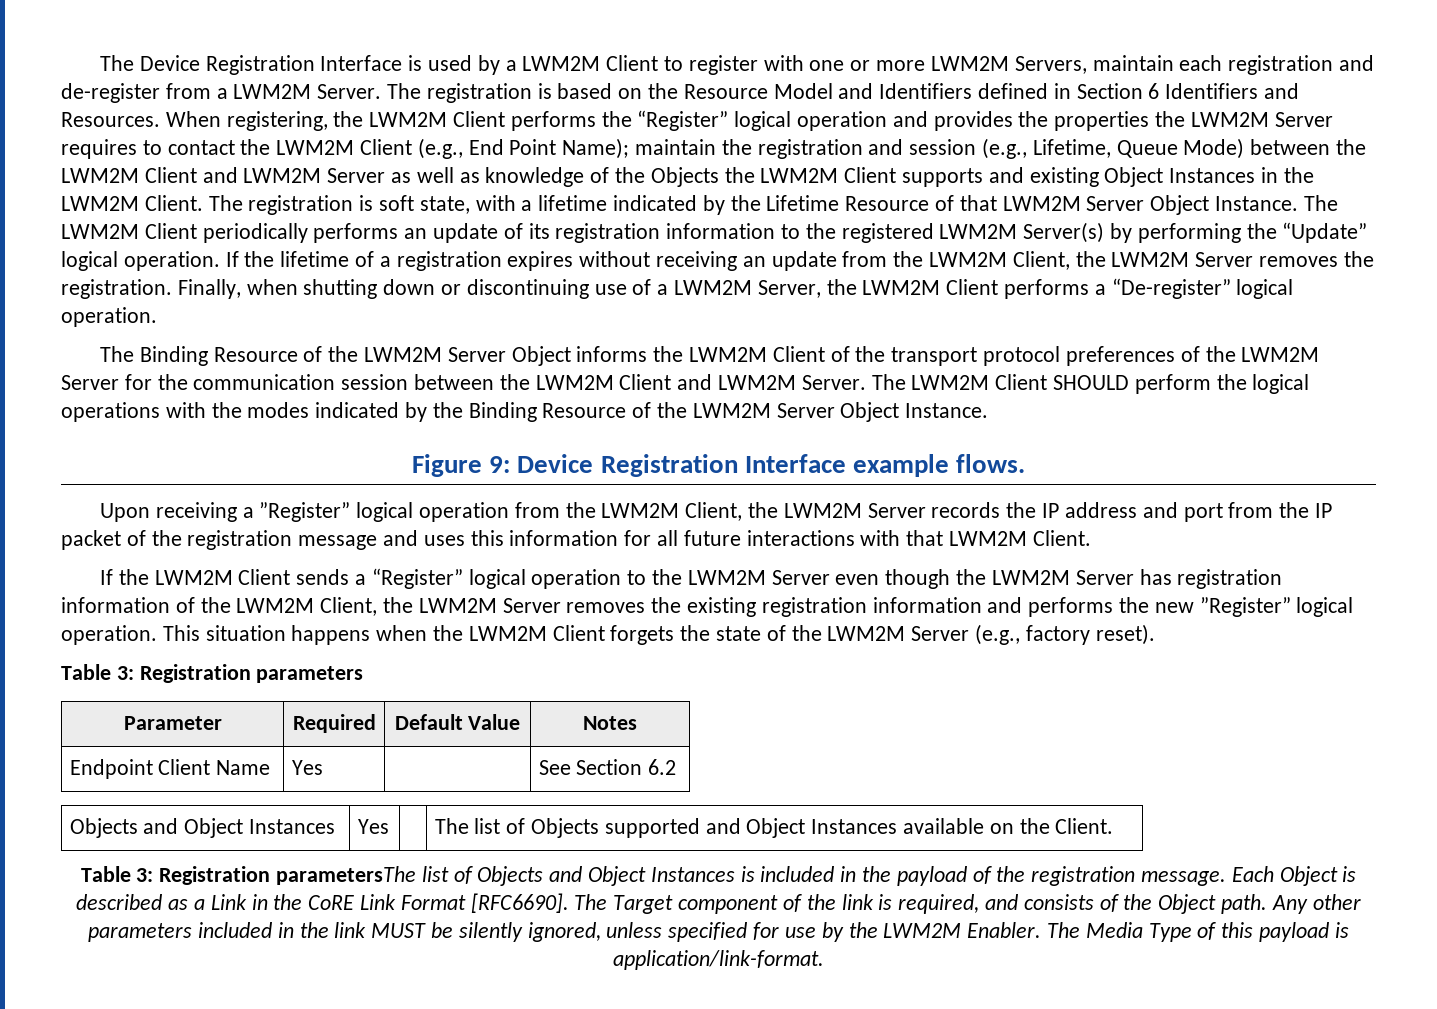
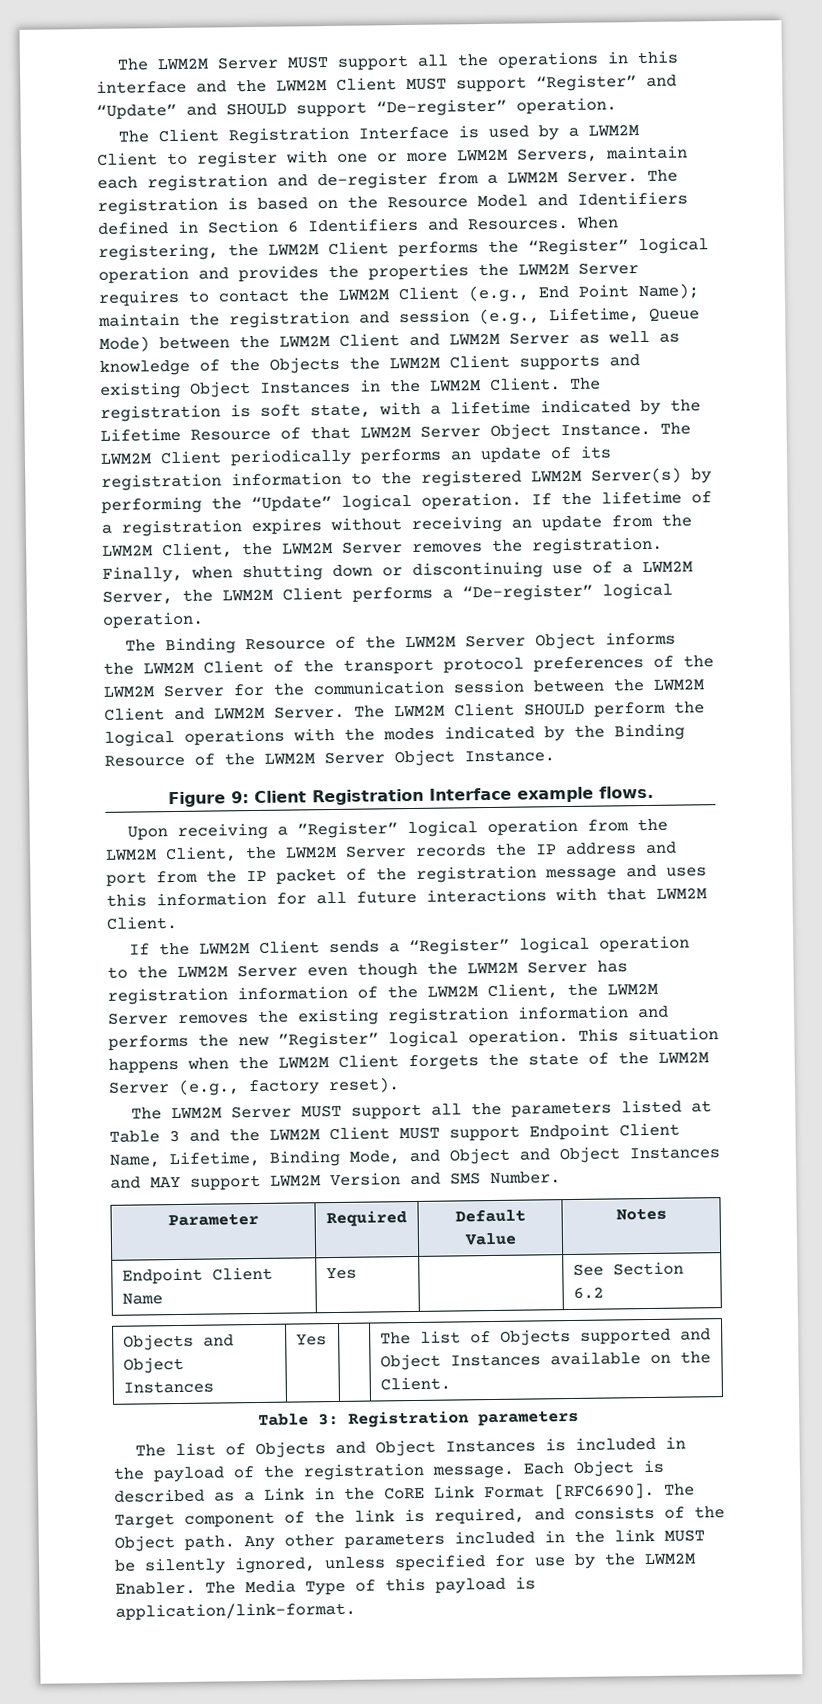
[100,55,200,71] The Device -> [117,50,679,71] [96,74,677,94] [96,97,617,120] [118,128,220,143] The LWM2M Server MUST support all the operations in this interface and the LWM2M Client MUST support “Register” and “Update” and SHOULD support “De-register” operation. // The Client
[517,454,594,473] Device -> [253,790,307,804] Client
[61,664,364,683] Table 3: Registration parameters -> [131,1099,713,1120] [109,1122,680,1143] [109,1146,720,1168] [110,1171,561,1191] The LWM2M Server MUST support all the parameters listed at Table 3 and the LWM2M Client MUST support Endpoint Client Name, Lifetime, Binding Mode, and Object and Object Instances and MAY support LWM2M Version and SMS Number.
[275,866,416,885] parametersThe -> [478,1409,579,1427] [135,1444,167,1457] parameters // The

